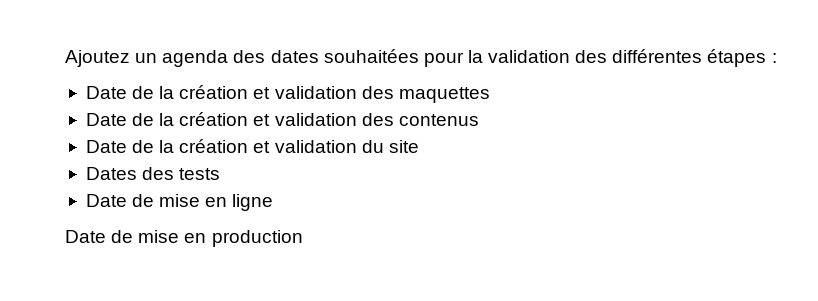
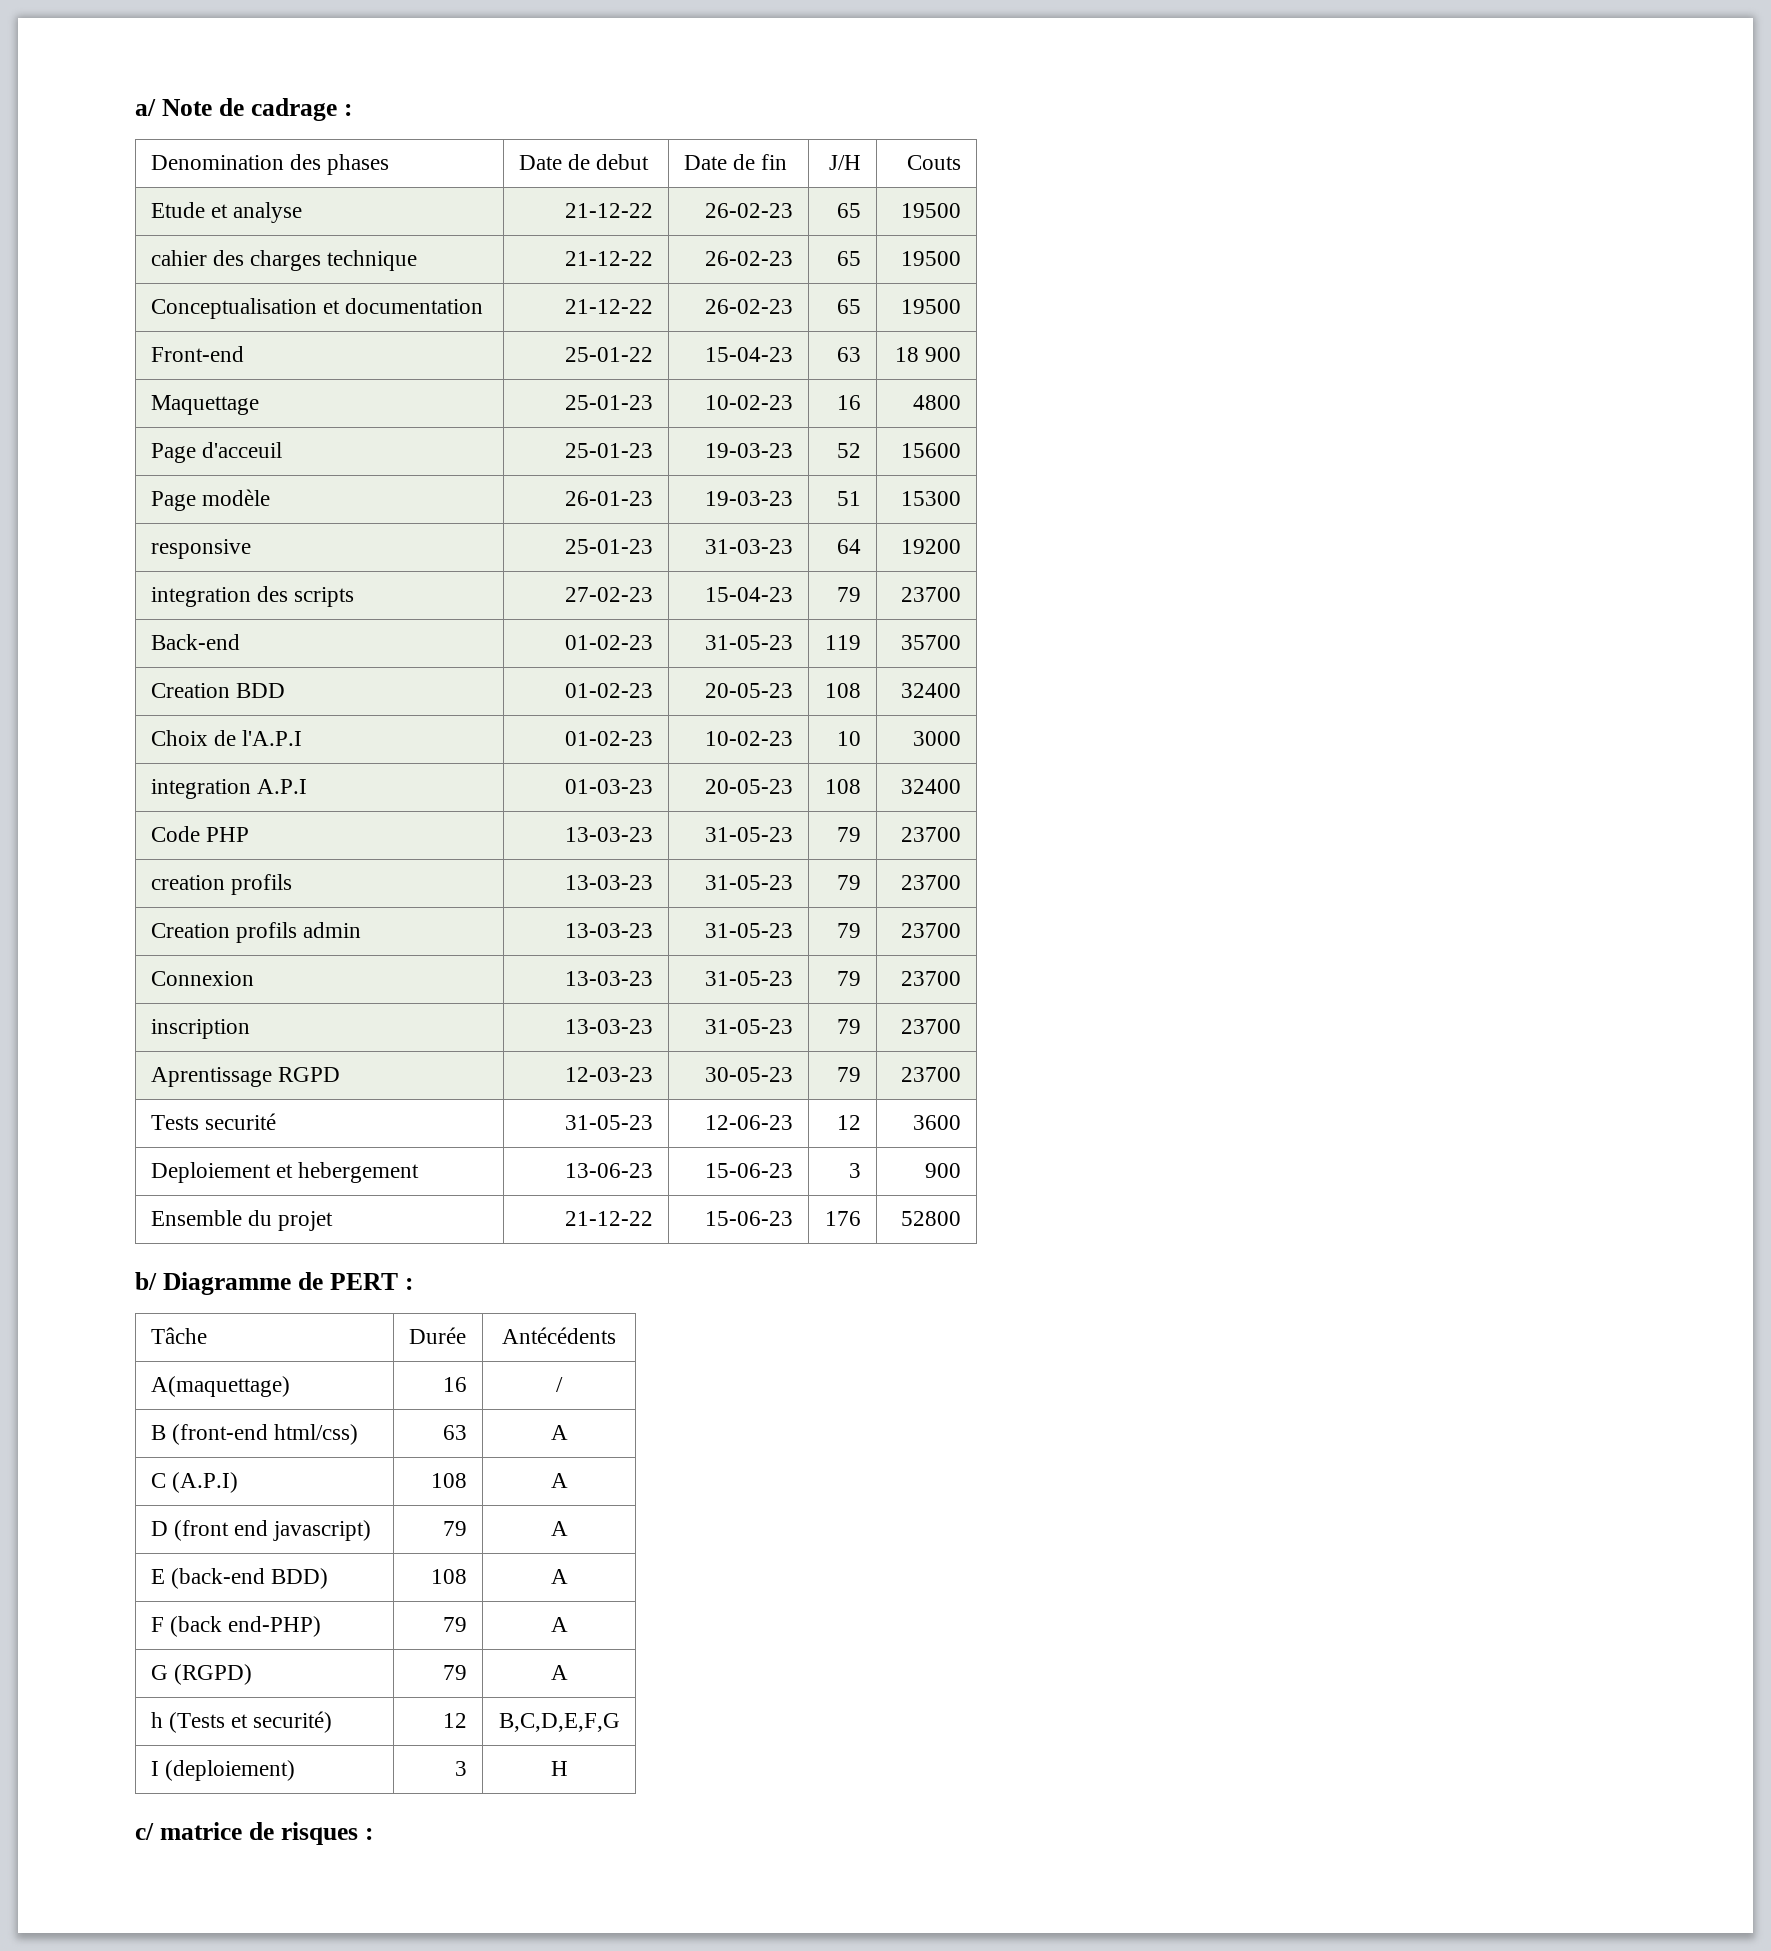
[65,49,777,67] [85,85,490,103] [85,112,479,126] [85,139,419,153] [85,167,221,180] [85,194,274,211] [65,230,303,247] Ajoutez un agenda des dates souhaitées pour la validation des différentes étapes : // Date de la création et validation des maquettes // Date de la création et validation des contenus // Date de la création et validation du site // Dates des tests // Date de mise en ligne // Date de mise en production -> [135,98,352,121] [150,154,390,175] [518,154,650,170] [683,154,788,170] [829,155,862,170] [907,155,962,170] [150,202,303,223] [565,203,654,218] [705,203,794,218] [837,203,862,218] [901,203,962,218] [150,250,418,271] [565,251,654,266] [705,251,794,266] [837,251,862,266] [901,251,962,266] [150,298,484,319] [565,299,654,314] [705,299,794,314] [837,299,862,314] [901,299,962,314] [150,346,244,362] [565,347,654,362] [705,347,794,362] [837,347,862,362] [895,347,962,362] [150,395,259,415] [565,395,654,410] [705,395,794,410] [837,395,862,410] [913,395,962,410] [150,442,282,463] [565,443,654,458] [705,443,794,458] [837,443,862,458] [901,443,962,458] [150,489,270,511] [565,491,654,506] [705,491,794,506] [837,491,862,506] [901,491,962,506] [150,539,251,559] [565,539,654,554] [705,539,794,554] [837,539,862,554] [901,539,962,554] [150,586,355,607] [565,587,654,602] [705,587,794,602] [837,587,862,602] [901,587,962,602] [150,634,240,650] [565,635,654,650] [705,635,794,650] [825,635,862,650] [901,635,962,650] [150,683,285,698] [565,683,654,698] [705,683,794,698] [825,683,862,698] [901,683,962,698] [150,730,303,746] [565,731,654,746] [705,731,794,746] [837,731,862,746] [913,731,962,746] [150,779,307,799] [565,779,654,794] [705,779,794,794] [825,779,862,794] [901,779,962,794] [150,826,249,842] [565,827,654,842] [705,827,794,842] [837,827,862,842] [901,827,962,842] [150,874,292,895] [565,875,654,890] [705,875,794,890] [837,875,862,890] [901,875,962,890] [150,922,362,943] [565,923,654,938] [705,923,794,938] [837,923,862,938] [901,923,962,938] [150,971,254,986] [565,971,654,986] [705,971,794,986] [837,971,862,986] [901,971,962,986] [150,1019,250,1039] [565,1019,654,1034] [705,1019,794,1034] [837,1019,862,1034] [901,1019,962,1034] [150,1067,340,1087] [565,1067,654,1082] [705,1067,794,1082] [837,1067,862,1082] [901,1067,962,1082] [150,1113,276,1130] [565,1115,654,1130] [705,1115,794,1130] [837,1115,862,1130] [913,1115,962,1130] [150,1162,420,1183] [565,1163,654,1178] [705,1163,794,1178] [849,1163,862,1178] [925,1163,962,1178] [150,1210,334,1231] [565,1211,654,1226] [705,1211,794,1226] [825,1211,862,1226] [901,1211,962,1226] [135,1272,413,1295] [150,1327,207,1344] [408,1327,466,1344] [502,1327,616,1344] [150,1376,290,1397] [443,1377,468,1392] [556,1377,563,1392] [150,1424,359,1445] [443,1425,468,1440] [550,1425,568,1440] [150,1472,238,1493] [431,1473,468,1488] [550,1473,568,1488] [150,1520,372,1541] [443,1521,468,1536] [550,1521,568,1536] [150,1568,329,1589] [431,1569,468,1584] [550,1569,568,1584] [150,1616,322,1637] [443,1617,468,1632] [550,1617,568,1632] [150,1664,252,1685] [443,1665,468,1680] [550,1665,568,1680] [150,1711,333,1733] [443,1713,468,1728] [498,1713,620,1732] [150,1760,295,1781] [455,1761,468,1776] [550,1761,568,1776] [135,1822,373,1845] a/ Note de cadrage : // Denomination des phases | Date de debut | Date de fin | J/H | Couts // Etude et analyse | 21-12-22 | 26-02-23 | 65 | 19500 // cahier des charges technique | 21-12-22 | 26-02-23 | 65 | 19500 // Conceptualisation et documentation | 21-12-22 | 26-02-23 | 65 | 19500 // Front-end | 25-01-22 | 15-04-23 | 63 | 18 900 // Maquettage | 25-01-23 | 10-02-23 | 16 | 4800 // Page d'acceuil | 25-01-23 | 19-03-23 | 52 | 15600 // Page modèle | 26-01-23 | 19-03-23 | 51 | 15300 // responsive | 25-01-23 | 31-03-23 | 64 | 19200 // integration des scripts | 27-02-23 | 15-04-23 | 79 | 23700 // Back-end | 01-02-23 | 31-05-23 | 119 | 35700 // Creation BDD | 01-02-23 | 20-05-23 | 108 | 32400 // Choix de l'A.P.I | 01-02-23 | 10-02-23 | 10 | 3000 // integration A.P.I | 01-03-23 | 20-05-23 | 108 | 32400 // Code PHP | 13-03-23 | 31-05-23 | 79 | 23700 // creation profils | 13-03-23 | 31-05-23 | 79 | 23700 // Creation profils admin | 13-03-23 | 31-05-23 | 79 | 23700 // Connexion | 13-03-23 | 31-05-23 | 79 | 23700 // inscription | 13-03-23 | 31-05-23 | 79 | 23700 // Aprentissage RGPD | 12-03-23 | 30-05-23 | 79 | 23700 // Tests securité | 31-05-23 | 12-06-23 | 12 | 3600 // Deploiement et hebergement | 13-06-23 | 15-06-23 | 3 | 900 // Ensemble du projet | 21-12-22 | 15-06-23 | 176 | 52800 // b/ Diagramme de PERT : // Tâche | Durée | Antécédents // A(maquettage) | 16 | / // B (front-end html/css) | 63 | A // C (A.P.I) | 108 | A // D (front end javascript) | 79 | A // E (back-end BDD) | 108 | A // F (back end-PHP) | 79 | A // G (RGPD) | 79 | A // h (Tests et securité) | 12 | B,C,D,E,F,G // I (deploiement) | 3 | H // c/ matrice de risques :

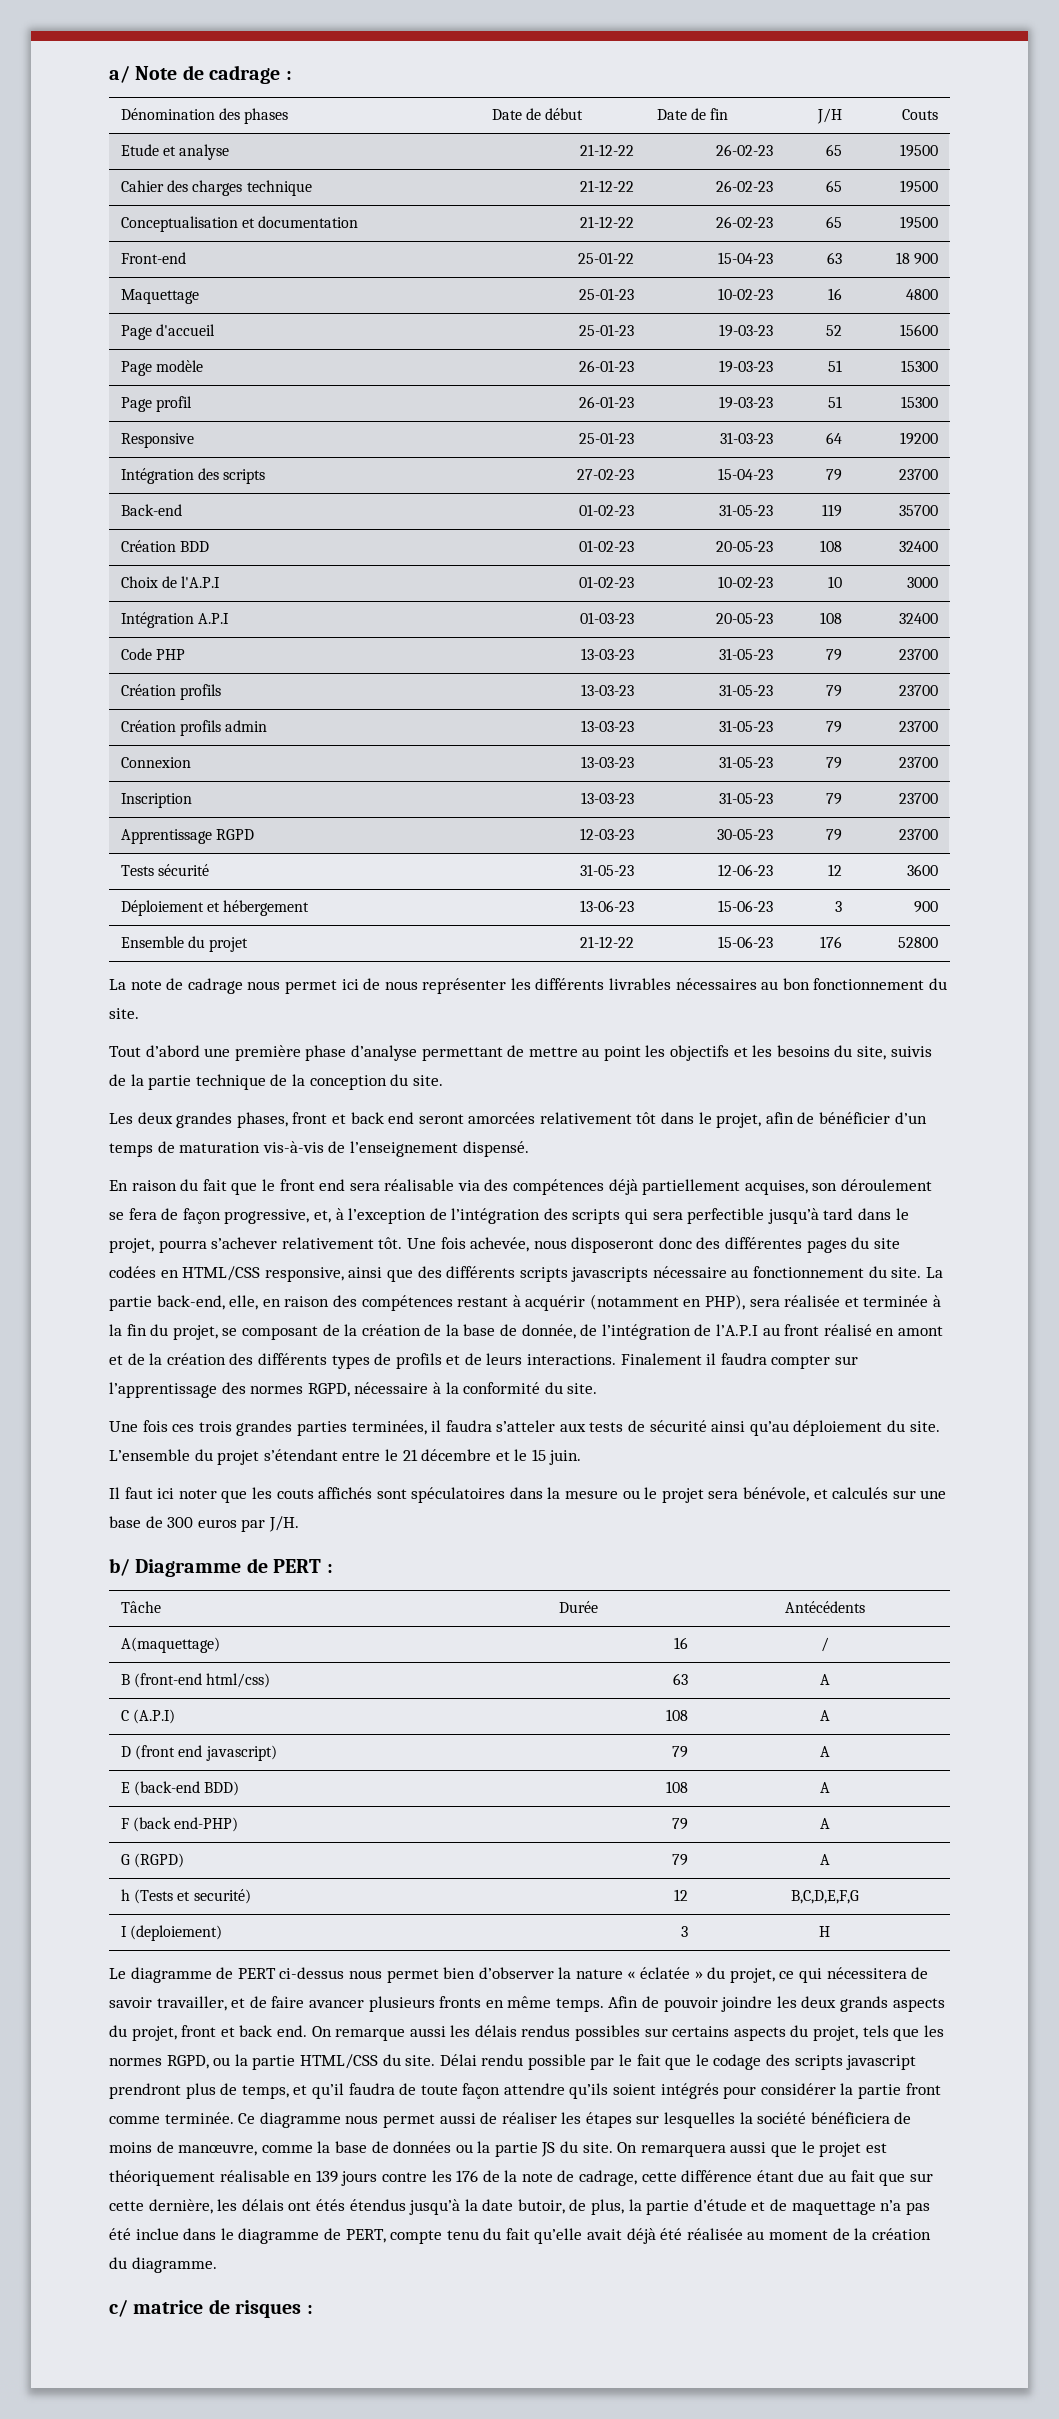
[150,155,284,170] Denomination -> [120,108,215,120] Dénomination
[596,154,650,170] debut -> [545,108,584,120] début
[150,250,207,266] cahier -> [120,180,164,192] Cahier
[201,442,282,458] d'acceuil -> [156,324,216,336] d'accueil
[150,539,251,559] responsive -> [120,396,193,412] [579,396,635,408] [719,396,774,409] [828,396,843,408] [901,396,939,408] [120,433,194,448] Page profil | 26-01-23 | 19-03-23 | 51 | 15300 // Responsive
[150,587,251,607] integration -> [120,468,194,484] Intégration
[150,683,230,698] Creation -> [120,540,176,552] Création
[150,779,251,799] integration -> [120,612,194,628] Intégration
[150,875,225,890] creation -> [120,684,176,696] Création
[150,923,230,938] Creation -> [120,720,176,732] Création
[150,1019,250,1039] [565,1019,654,1034] [705,1019,794,1034] [837,1019,862,1034] [901,1019,962,1034] [150,1067,272,1087] inscription | 13-03-23 | 31-05-23 | 79 | 23700 // Aprentissage -> [120,793,192,808] [581,792,635,804] [719,792,774,804] [826,793,843,805] [899,793,939,804] [120,829,212,844] Inscription | 13-03-23 | 31-05-23 | 79 | 23700 // Apprentissage
[204,1113,276,1130] securité -> [158,864,210,876] sécurité
[150,1162,420,1183] Deploiement et hebergement -> [120,900,310,916] Déploiement et hébergement
(962, 1218) none -> [109,978,948,994] [109,1008,139,1019] [109,1045,932,1061] [109,1074,443,1090] [109,1112,927,1128] [109,1141,529,1157] [109,1179,933,1195] [109,1208,909,1224] [109,1237,900,1253] [109,1266,943,1282] [109,1294,942,1311] [109,1324,943,1340] [109,1353,859,1369] [109,1382,598,1398] [109,1420,940,1436] [109,1449,582,1465] [109,1487,947,1503] [109,1516,299,1532] // La note de cadrage nous permet ici de nous représenter les différents livrables nécessaires au bon fonctionnement du site. // Tout d’abord une première phase d’analyse permettant de mettre au point les objectifs et les besoins du site, suivis de la partie technique de la conception du site. // Les deux grandes phases, front et back end seront amorcées relativement tôt dans le projet, afin de bénéficier d’un temps de maturation vis-à-vis de l’enseignement dispensé. // En raison du fait que le front end sera réalisable via des compétences déjà partiellement acquises, son déroulement se fera de façon progressive, et, à l’exception de l’intégration des scripts qui sera perfectible jusqu’à tard dans le projet, pourra s’achever relativement tôt. Une fois achevée, nous disposeront donc des différentes pages du site codées en HTML/CSS responsive, ainsi que des différents scripts javascripts nécessaire au fonctionnement du site. La partie back-end, elle, en raison des compétences restant à acquérir (notamment en PHP), sera réalisée et terminée à la fin du projet, se composant de la création de la base de donnée, de l’intégration de l’A.P.I au front réalisé en amont et de la création des différents types de profils et de leurs interactions. Finalement il faudra compter sur l’apprentissage des normes RGPD, nécessaire à la conformité du site. // Une fois ces trois grandes parties terminées, il faudra s’atteler aux tests de sécurité ainsi qu’au déploiement du site. L’ensemble du projet s’étendant entre le 21 décembre et le 15 juin. // Il faut ici noter que les couts affichés sont spéculatoires dans la mesure ou le projet sera bénévole, et calculés sur une base de 300 euros par J/H.
(568, 1768) none -> [109,1967,929,1983] [109,1996,945,2012] [109,2025,944,2041] [109,2054,917,2070] [109,2083,941,2099] [109,2112,912,2128] [109,2141,887,2157] [109,2170,933,2186] [109,2199,930,2215] [109,2228,931,2244] [109,2257,217,2273] // Le diagramme de PERT ci-dessus nous permet bien d’observer la nature « éclatée » du projet, ce qui nécessitera de savoir travailler, et de faire avancer plusieurs fronts en même temps. Afin de pouvoir joindre les deux grands aspects du projet, front et back end. On remarque aussi les délais rendus possibles sur certains aspects du projet, tels que les normes RGPD, ou la partie HTML/CSS du site. Délai rendu possible par le fait que le codage des scripts javascript prendront plus de temps, et qu’il faudra de toute façon attendre qu’ils soient intégrés pour considérer la partie front comme terminée. Ce diagramme nous permet aussi de réaliser les étapes sur lesquelles la société bénéficiera de moins de manœuvre, comme la base de données ou la partie JS du site. On remarquera aussi que le projet est théoriquement réalisable en 139 jours contre les 176 de la note de cadrage, cette différence étant due au fait que sur cette dernière, les délais ont étés étendus jusqu’à la date butoir, de plus, la partie d’étude et de maquettage n’a pas été inclue dans le diagramme de PERT, compte tenu du fait qu’elle avait déjà été réalisée au moment de la création du diagramme.

